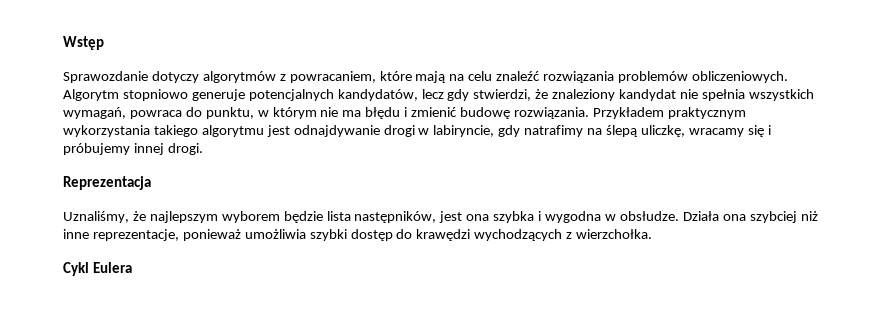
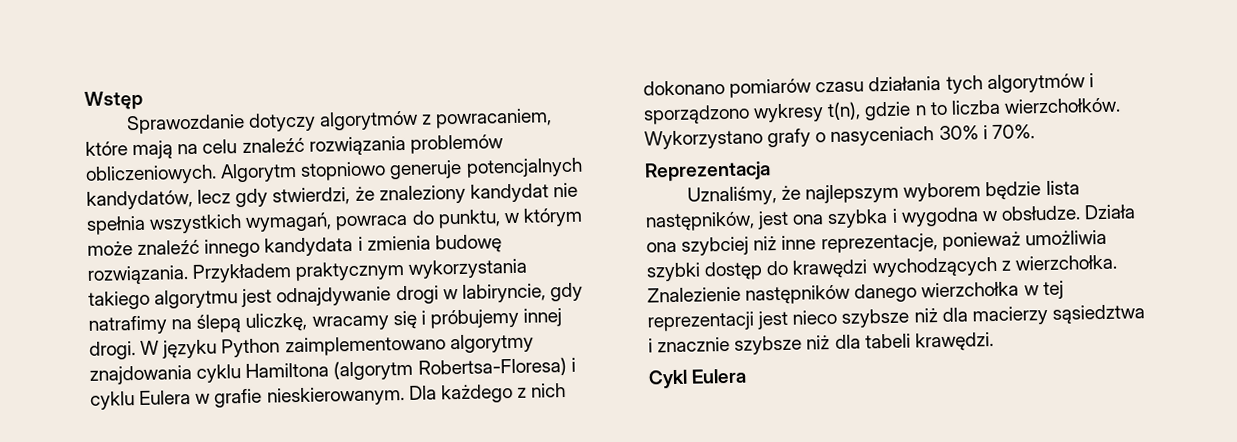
[320,107,458,119] nie ma błędu i zmienić -> [87,235,431,258] może znaleźć innego kandydata i zmienia
(203, 149) none -> [140,333,534,359] [89,356,576,385] [90,383,567,410] [643,73,1094,98] [643,97,1121,125] [644,124,1035,150] W języku Python zaimplementowano algorytmy znajdowania cyklu Hamiltona (algorytm Robertsa-Floresa) i cyklu Eulera w grafie nieskierowanym. Dla każdego z nich dokonano pomiarów czasu działania tych algorytmów i sporządzono wykresy t(n), gdzie n to liczba wierzchołków. Wykorzystano grafy o nasyceniach 30% i 70%.
(653, 234) none -> [647,280,1064,305] [647,304,1145,332] [648,332,994,355] Znalezienie następników danego wierzchołka w tej reprezentacji jest nieco szybsze niż dla macierzy sąsiedztwa i znacznie szybsze niż dla tabeli krawędzi.

